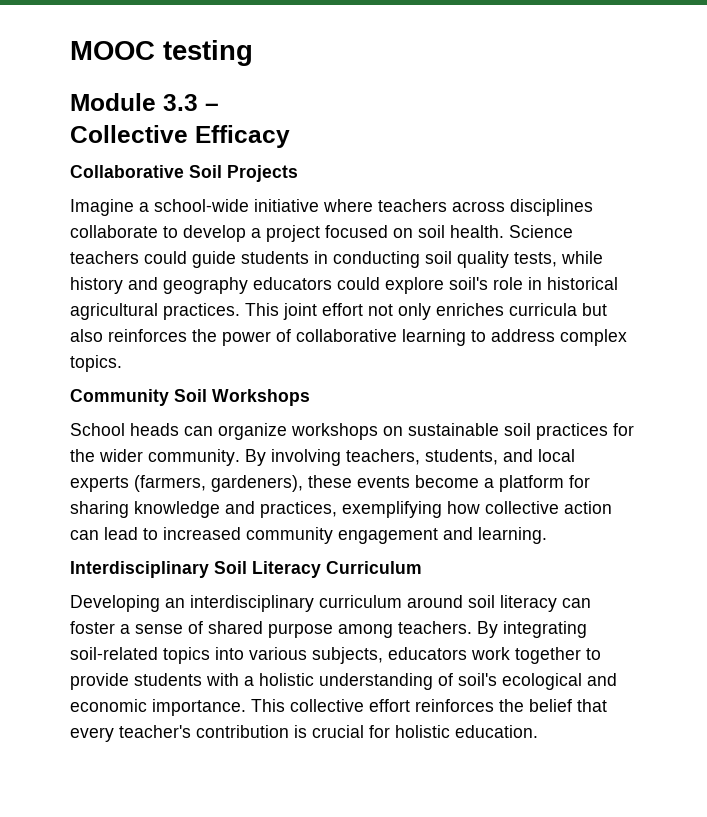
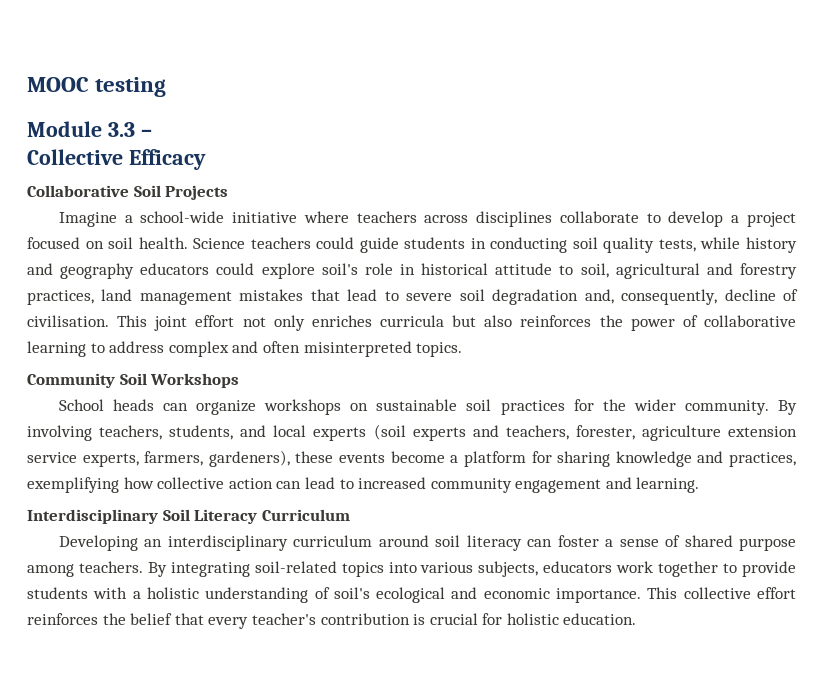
[70,303,240,320] agricultural practices. -> [495,263,797,279] [27,289,798,305] [27,315,109,327] attitude to soil, agricultural and forestry practices, land management mistakes that lead to severe soil degradation and, consequently, decline of civilisation.
(627, 337) none -> [232,341,412,357] and often misinterpreted
[134,475,206,492] (farmers, -> [373,424,798,441] [27,451,204,467] (soil experts and teachers, forester, agriculture extension service experts, farmers,

